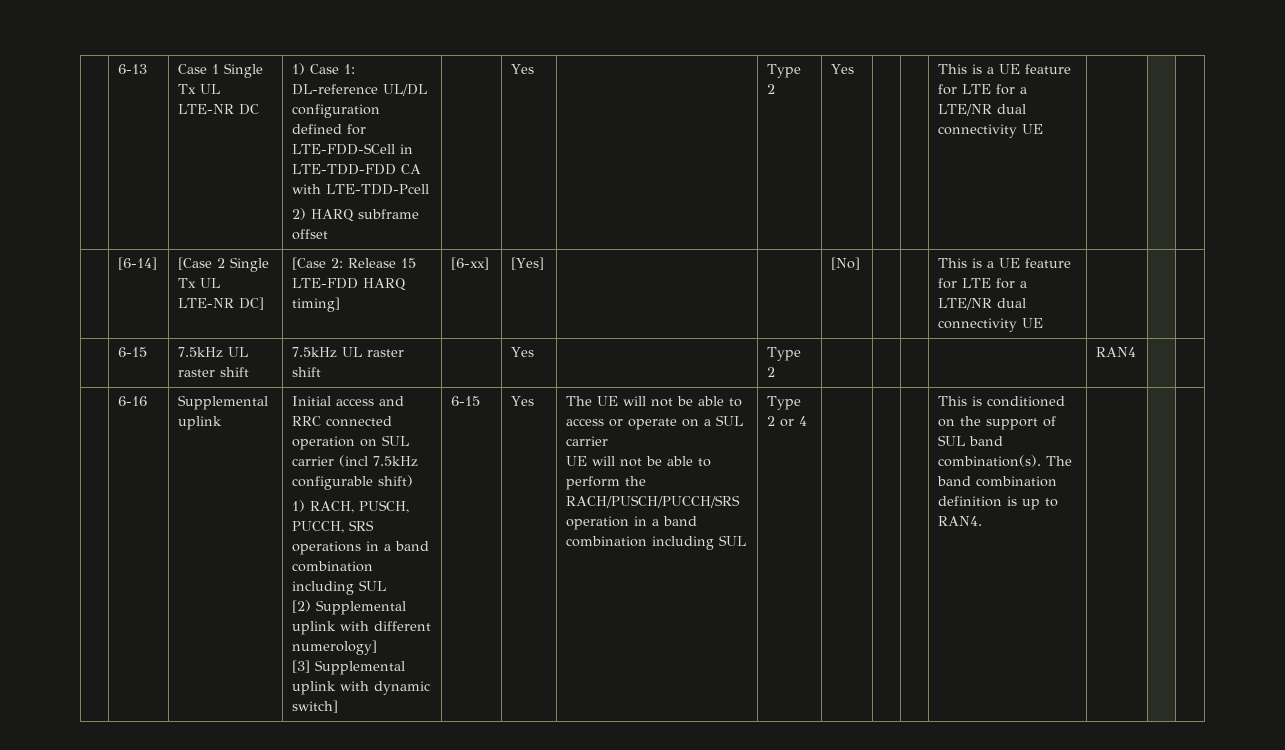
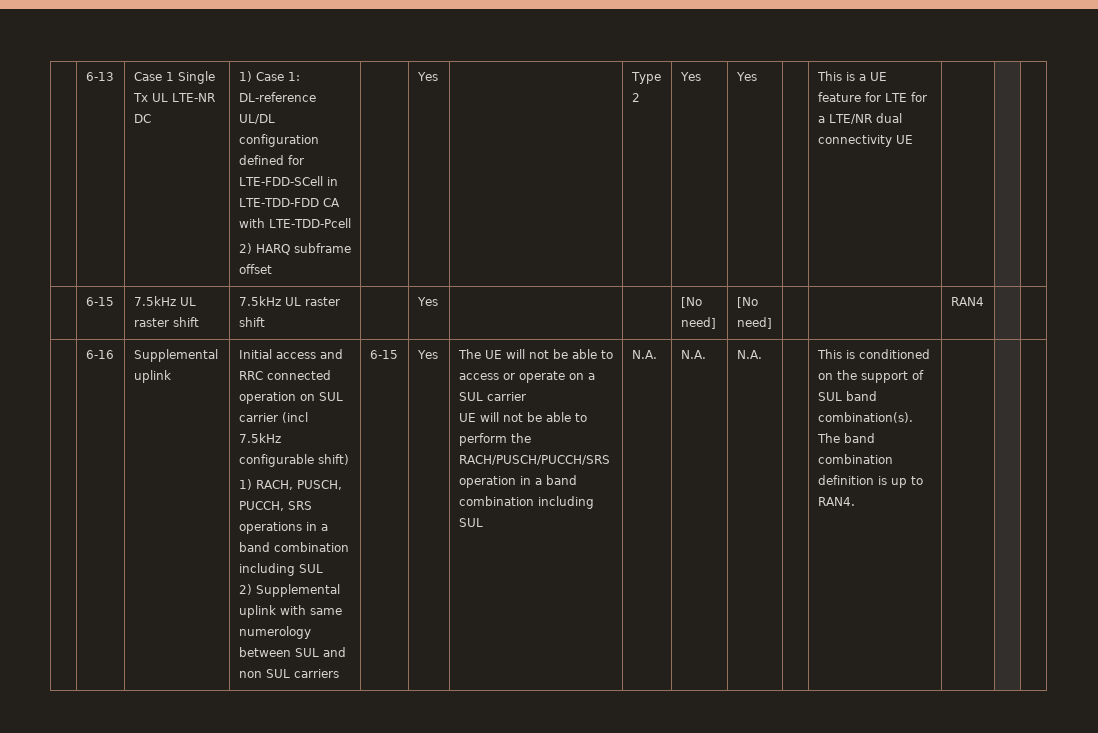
[938,64,1072,74] [938,84,1028,95] [938,104,1027,116] [938,124,1044,138] [118,257,158,270] [178,257,270,272] [178,278,221,288] [178,297,265,310] [292,257,417,270] [292,278,407,291] [292,297,341,312] [451,257,490,270] [511,257,545,270] [831,257,861,270] | | This is a UE feature for LTE for a LTE/NR dual connectivity UE | | | // | [6-14] | [Case 2 Single Tx UL LTE-NR DC] | [Case 2: Release 15 LTE-FDD HARQ timing] | [6-xx] | [Yes] | | | [No] | -> [735,72,757,81] Yes
[767,347,802,361] [767,367,776,377] Type 2 | | -> [680,297,702,308] [680,317,716,329] [736,297,758,308] [736,317,772,329] | [No need] | [No need]
[292,600,407,615] [292,621,432,635] [292,640,378,655] [292,660,406,675] [292,681,431,695] [292,700,339,713] [2) Supplemental uplink with different numerology] // [3] Supplemental uplink with dynamic switch] -> [238,584,340,597] [238,605,342,618] [238,626,311,639] [238,647,346,657] [238,669,339,678] 2) Supplemental uplink with same numerology between SUL and non SUL carriers
[767,396,802,410] [767,416,808,427] Type 2 or 4 | | -> [631,350,657,359] [680,350,706,359] [736,350,762,359] N.A. | N.A. | N.A.

